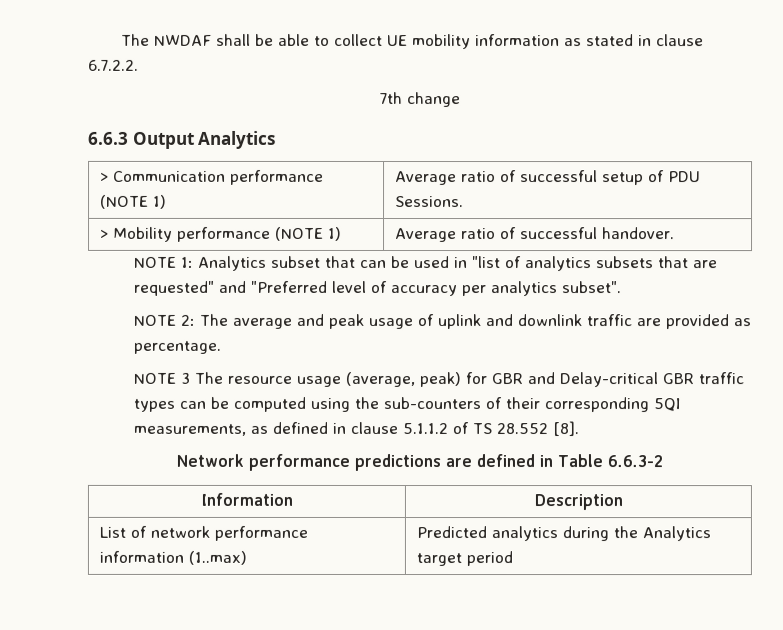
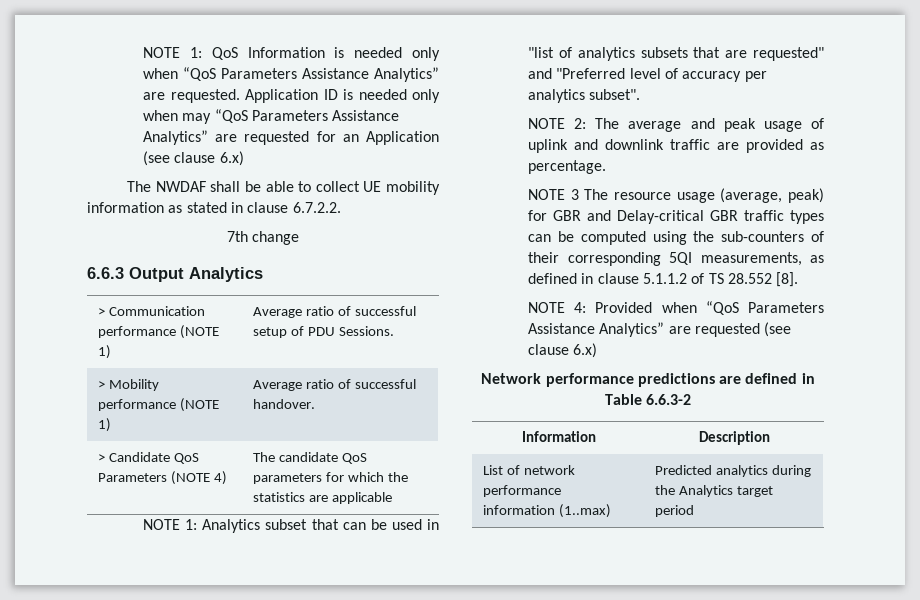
(120, 39) none -> [143,47,440,61] [143,67,439,82] [143,89,441,103] [143,109,400,124] [143,130,440,145] [143,151,244,166] NOTE 1: QoS Information is needed only when “QoS Parameters Assistance Analytics” are requested. Application ID is needed only when may “QoS Parameters Assistance Analytics” are requested for an Application (see clause 6.x) //
(675, 233) none -> [98,452,200,464] [98,471,228,485] [253,452,368,464] [253,472,408,484] [253,492,393,504] // > Candidate QoS Parameters (NOTE 4) | The candidate QoS parameters for which the statistics are applicable
(580, 429) none -> [528,301,824,315] [528,322,792,337] [528,343,598,358] // NOTE 4: Provided when “QoS Parameters Assistance Analytics” are requested (see clause 6.x)

